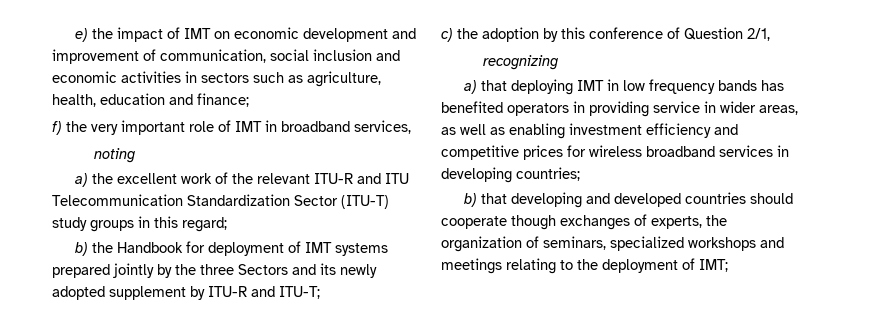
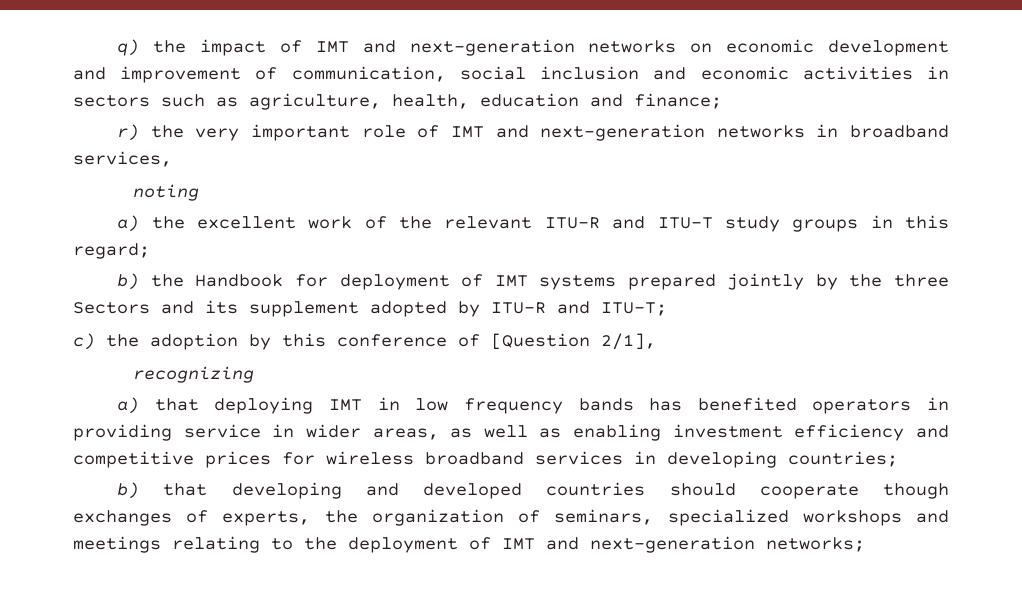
[74,28,88,42] e) -> [117,39,140,56] q)
(211, 33) none -> [362,39,677,56] and next-generation networks
[52,121,62,135] f) -> [117,124,140,141] r)
(262, 126) none -> [495,124,805,141] and next-generation networks
[384,173,409,184] [52,194,389,209] ITU Telecommunication Standardization Sector (ITU-T) -> [657,217,713,229] ITU-T
[340,264,377,278] [52,286,186,300] newly adopted supplement -> [249,301,447,317] supplement adopted
[684,27,770,41] Question 2/1, -> [491,333,656,350] [Question 2/1],
[699,259,728,272] IMT; -> [502,536,865,553] IMT and next-generation networks;

